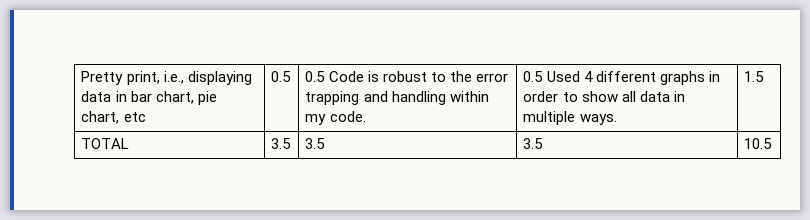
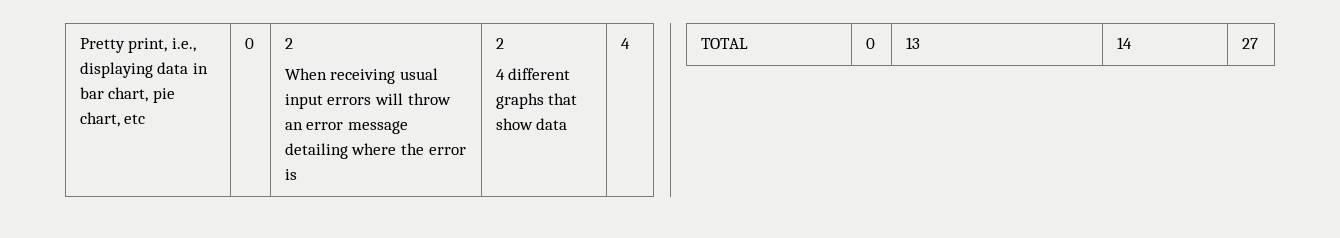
[271,71,292,82] [305,71,508,82] [305,91,489,105] [305,111,366,125] [523,71,720,85] [523,91,685,102] [523,111,617,125] [744,71,765,82] [81,138,130,149] [271,138,292,149] [305,138,326,149] [523,138,544,149] [744,138,773,149] 0.5 | 0.5 Code is robust to the error trapping and handling within my code. | 0.5 Used 4 different graphs in order to show all data in multiple ways. | 1.5 // TOTAL | 3.5 | 3.5 | 3.5 | 10.5 -> [244,38,254,49] [284,38,293,49] [284,68,438,84] [284,93,451,109] [284,121,408,134] [284,143,466,159] [284,169,297,180] [495,38,504,49] [495,68,571,80] [495,93,578,109] [495,118,568,130] [620,38,630,49] [700,38,748,49] [865,38,875,49] [905,37,920,49] [1116,37,1132,49] [1241,38,1258,49] 0 | 2 // When receiving usual input errors will throw an error message detailing where the error is | 2 // 4 different graphs that show data | 4 // TOTAL | 0 | 13 | 14 | 27

